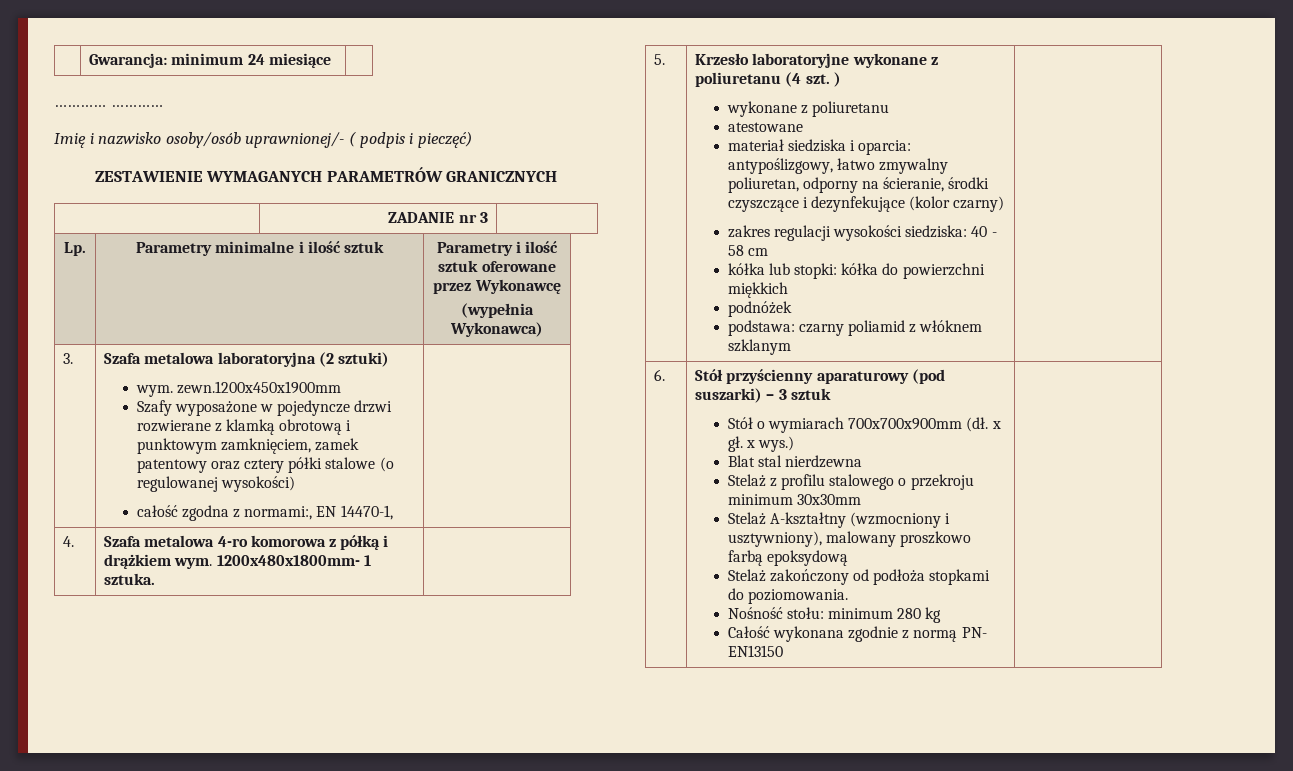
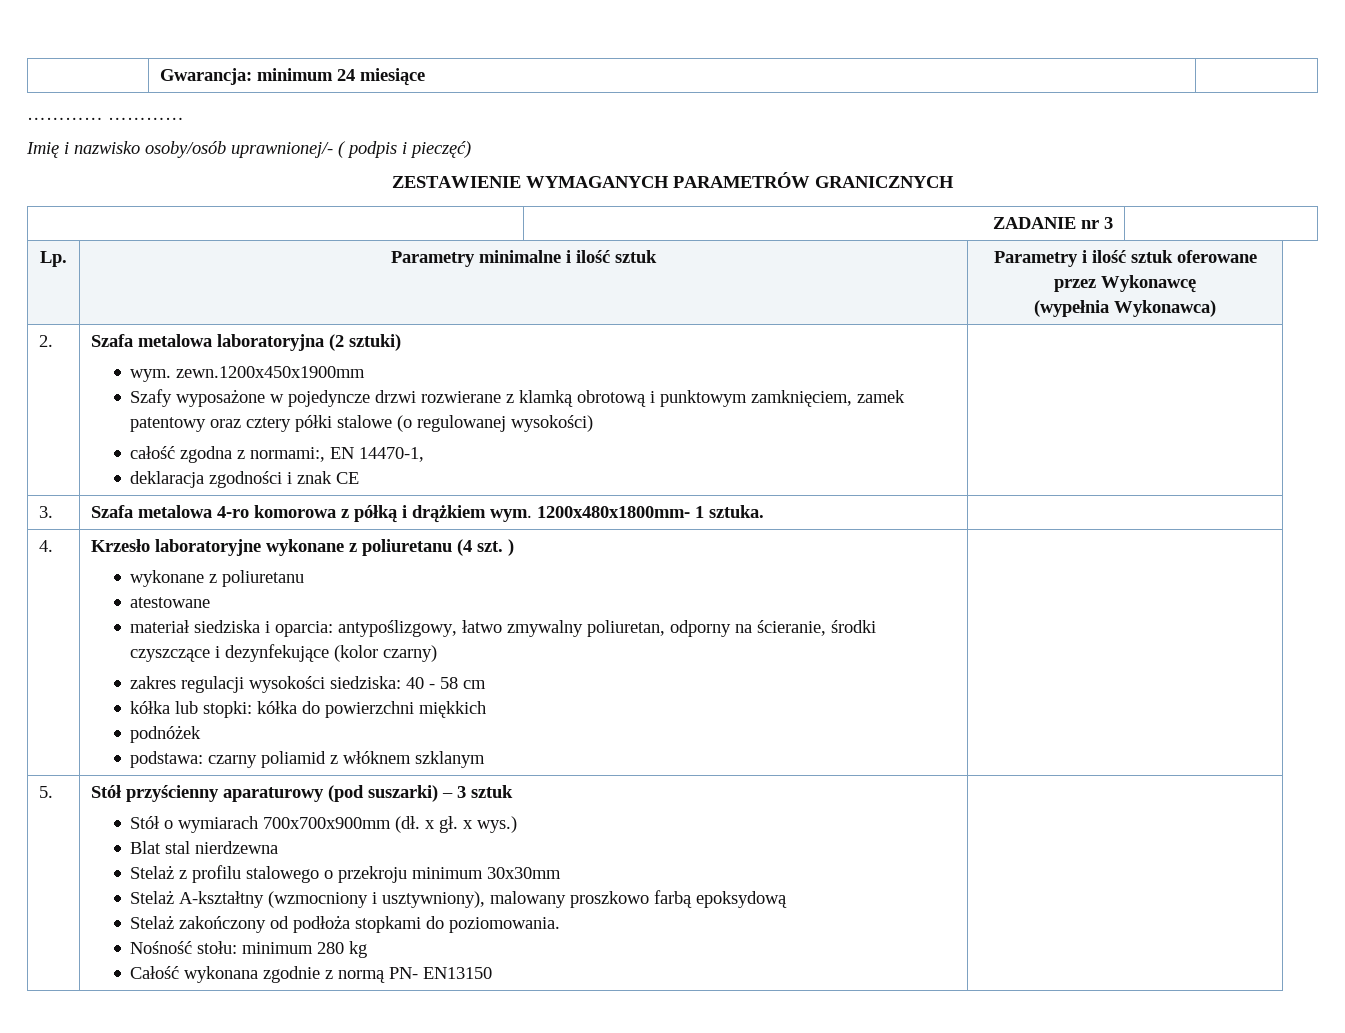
[63,353,74,364] 3. -> [39,335,54,347] 2.
[63,536,75,547] | // 4. -> [130,471,360,488] [39,506,54,518] // deklaracja zgodności i znak CE | // 3.
[654,54,666,65] 5. -> [39,540,54,552] 4.
[654,369,666,381] 6. -> [39,786,54,798] 5.

